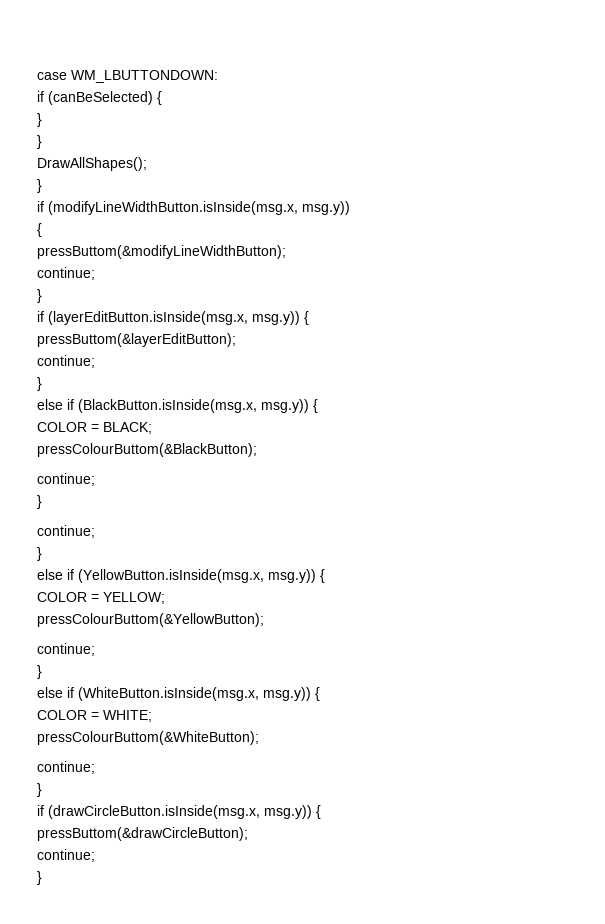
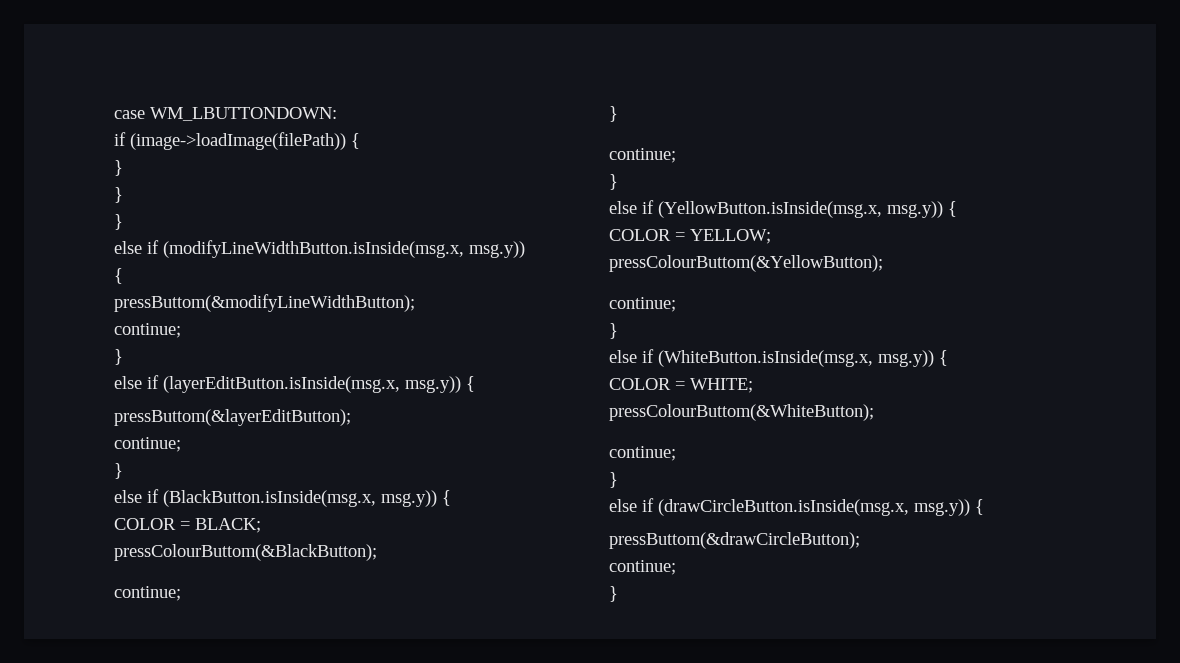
[48,91,153,105] (canBeSelected) -> [130,132,346,150] (image->loadImage(filePath))
[37,157,147,171] [37,179,42,193] // DrawAllShapes(); // } // -> [114,214,123,230] [114,241,142,254] // } // else
(42, 296) none -> [114,376,142,389] else
(42, 790) none -> [609,499,637,512] else

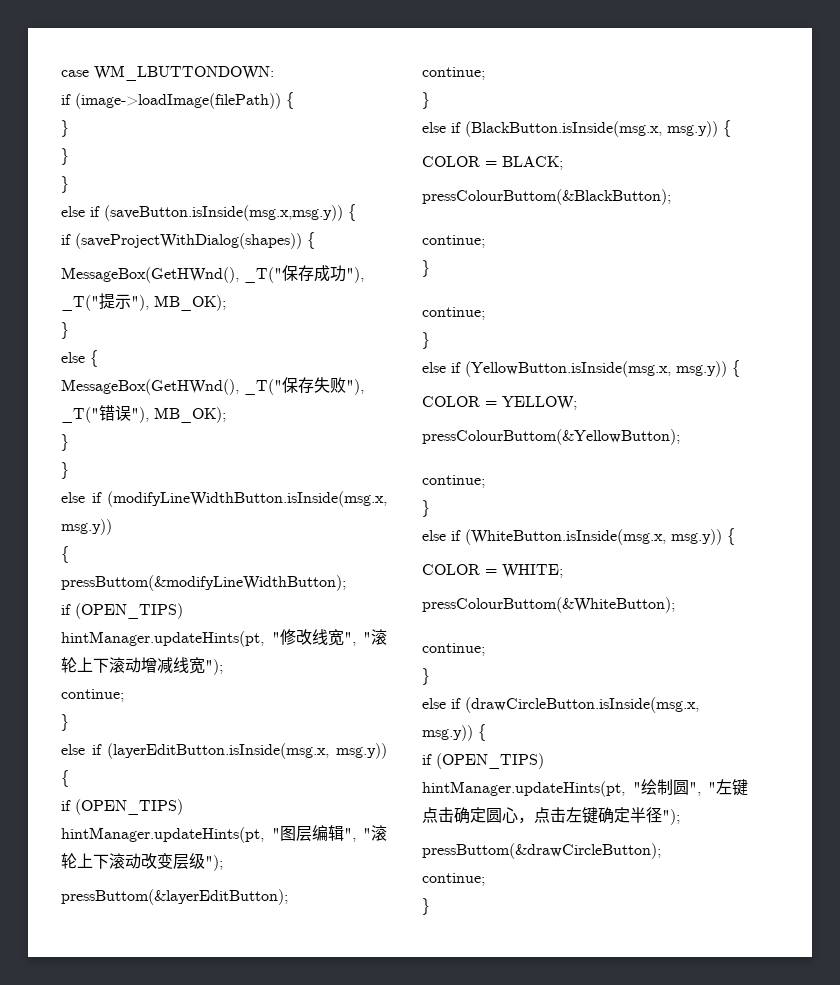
(123, 222) none -> [61,204,356,221] [61,232,315,249] [61,265,364,283] [61,293,226,311] [61,322,69,339] [61,350,98,367] [61,377,364,395] [61,405,226,423] [61,434,69,451] [61,462,69,479] // else if (saveButton.isInside(msg.x,msg.y)) { // if (saveProjectWithDialog(shapes)) { // MessageBox(GetHWnd(), _T("保存成功"), _T("提示"), MB_OK); // } // else { // MessageBox(GetHWnd(), _T("保存失败"), _T("错误"), MB_OK); // } // }
(415, 303) none -> [61,603,183,619] [61,629,387,647] [61,657,223,675] // if (OPEN_TIPS) hintManager.updateHints(pt, "修改线宽", "滚轮上下滚动增减线宽");
(475, 384) none -> [61,799,183,815] [61,825,387,843] [61,853,223,871] // if (OPEN_TIPS) hintManager.updateHints(pt, "图层编辑", "滚轮上下滚动改变层级");
(984, 507) none -> [422,753,544,769] [422,779,748,797] [422,807,680,825] // if (OPEN_TIPS) hintManager.updateHints(pt, "绘制圆", "左键点击确定圆心，点击左键确定半径");

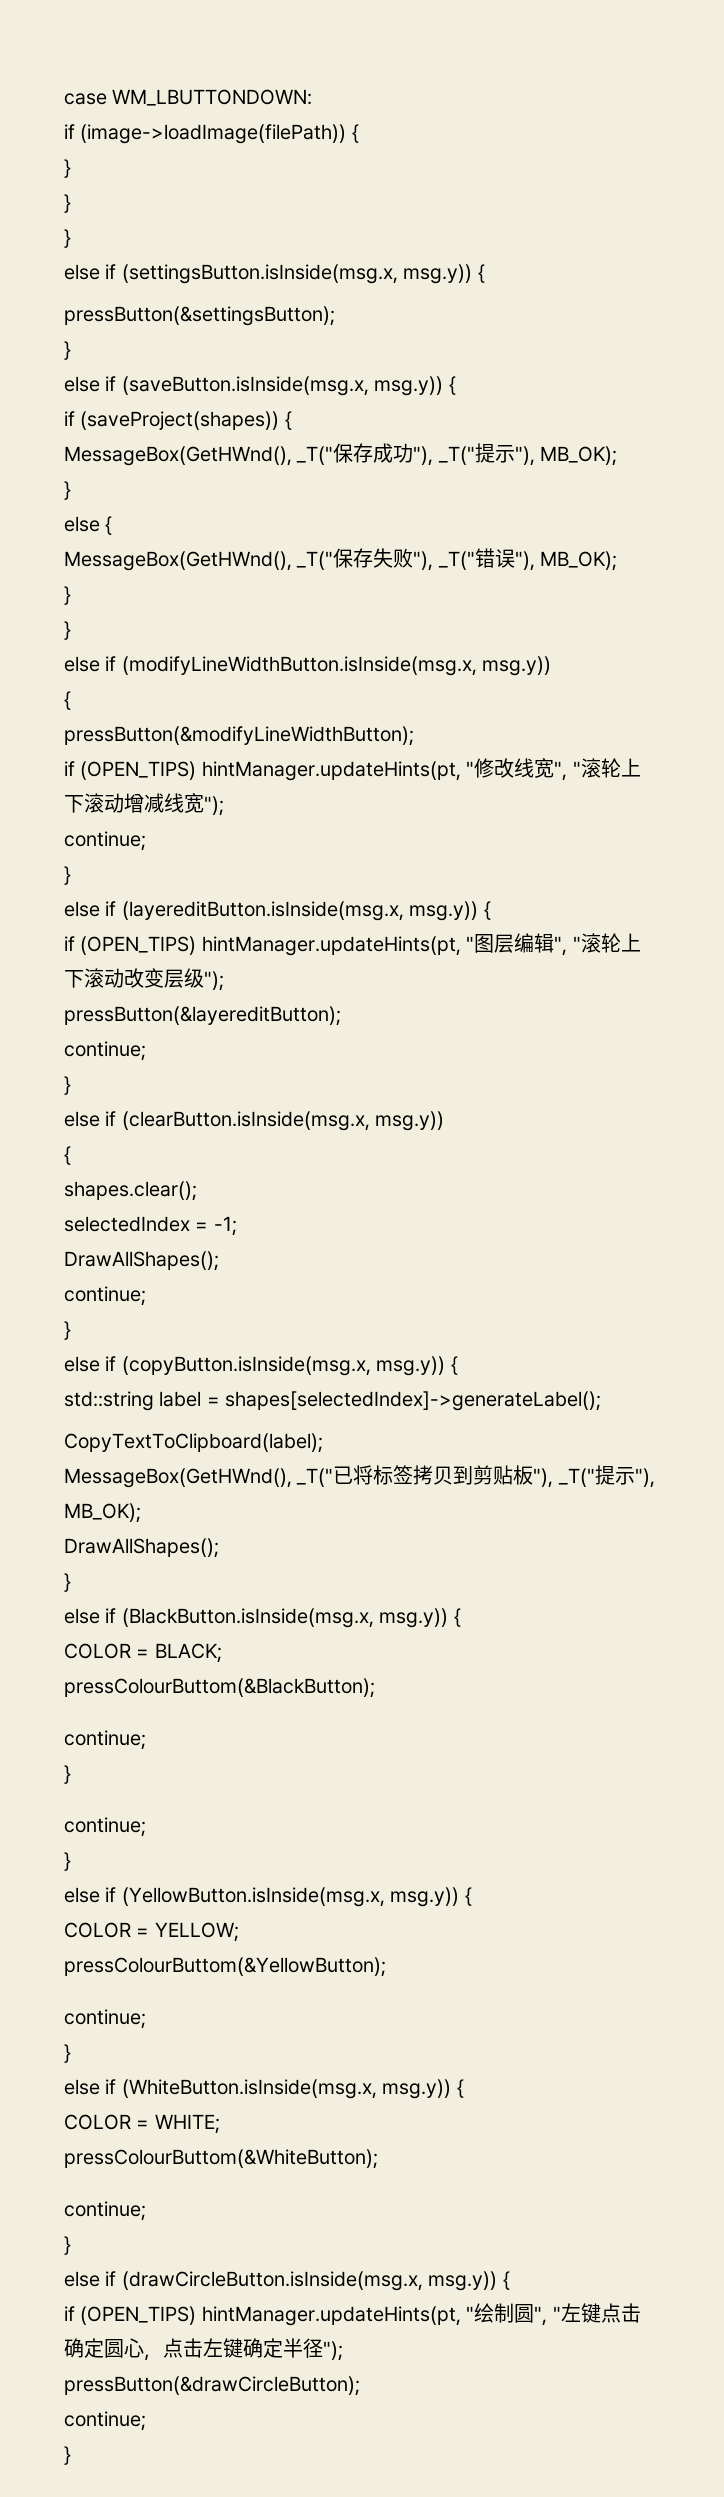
[104,204,356,221] [61,233,302,249] (saveButton.isInside(msg.x,msg.y)) { // if (saveProjectWithDialog(shapes)) -> [121,264,485,284] [64,306,335,326] [64,341,71,360] [64,376,456,396] [64,411,280,430] (settingsButton.isInside(msg.x, msg.y)) { // pressButton(&settingsButton); // } // else if (saveButton.isInside(msg.x, msg.y)) { // if (saveProject(shapes))
[61,575,346,591] pressButtom(&modifyLineWidthButton); -> [64,726,414,746] pressButton(&modifyLineWidthButton);
[107,743,330,759] (layerEditButton.isInside(msg.x, -> [121,901,404,921] (layereditButton.isInside(msg.x,
[61,889,288,905] [422,67,485,80] [422,92,430,109] pressButtom(&layerEditButton); // continue; // } -> [64,1006,341,1026] [64,1041,146,1061] [64,1076,71,1095] [64,1111,445,1131] [64,1146,71,1165] [64,1181,197,1201] [64,1216,237,1236] [64,1251,219,1271] [64,1286,146,1306] [64,1321,71,1340] [64,1356,458,1376] [64,1391,602,1411] [64,1433,323,1453] [64,1465,655,1488] [64,1503,141,1523] [64,1538,219,1558] [64,1573,71,1592] pressButton(&layereditButton); // continue; // } // else if (clearButton.isInside(msg.x, msg.y)) // { // shapes.clear(); // selectedIndex = -1; // DrawAllShapes(); // continue; // } // else if (copyButton.isInside(msg.x, msg.y)) { // std::string label = shapes[selectedIndex]->generateLabel(); // CopyTextToClipboard(label); // MessageBox(GetHWnd(), _T("已将标签拷贝到剪贴板"), _T("提示"), MB_OK); // DrawAllShapes(); // }
[422,843,661,859] pressButtom(&drawCircleButton); -> [64,2376,360,2396] pressButton(&drawCircleButton);

